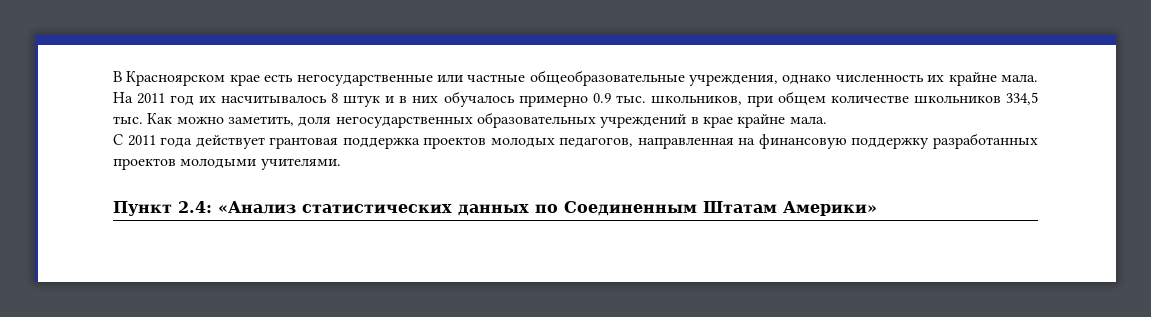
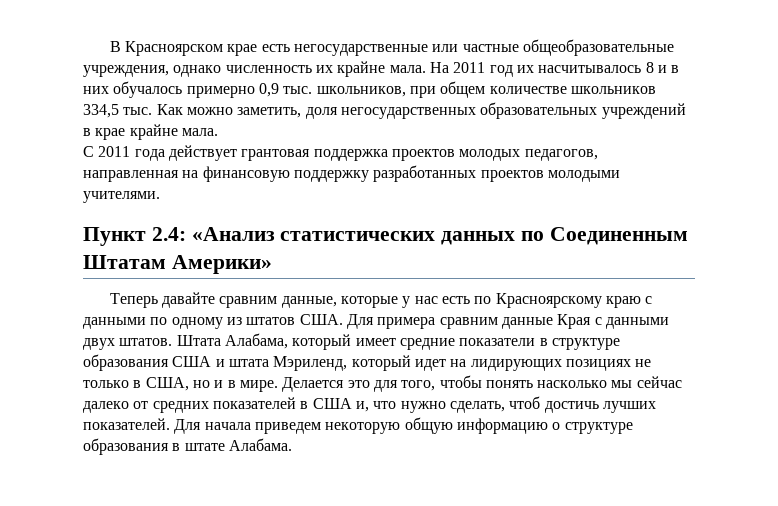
[343,95,381,107] штук -> (654, 67) none
[592,93,611,103] 0.9 -> [258,83,279,97] 0,9
(877, 208) none -> [109,292,653,308] [83,314,669,329] [83,333,620,350] [83,354,652,371] [83,375,682,392] [83,396,656,413] [83,417,633,434] [83,438,292,455] // Теперь давайте сравним данные, которые у нас есть по Красноярскому краю с данными по одному из штатов США. Для примера сравним данные Края с данными двух штатов. Штата Алабама, который имеет средние показатели в структуре образования США и штата Мэриленд, который идет на лидирующих позициях не только в США, но и в мире. Делается это для того, чтобы понять насколько мы сейчас далеко от средних показателей в США и, что нужно сделать, чтоб достичь лучших показателей. Для начала приведем некоторую общую информацию о структуре образования в штате Алабама.

